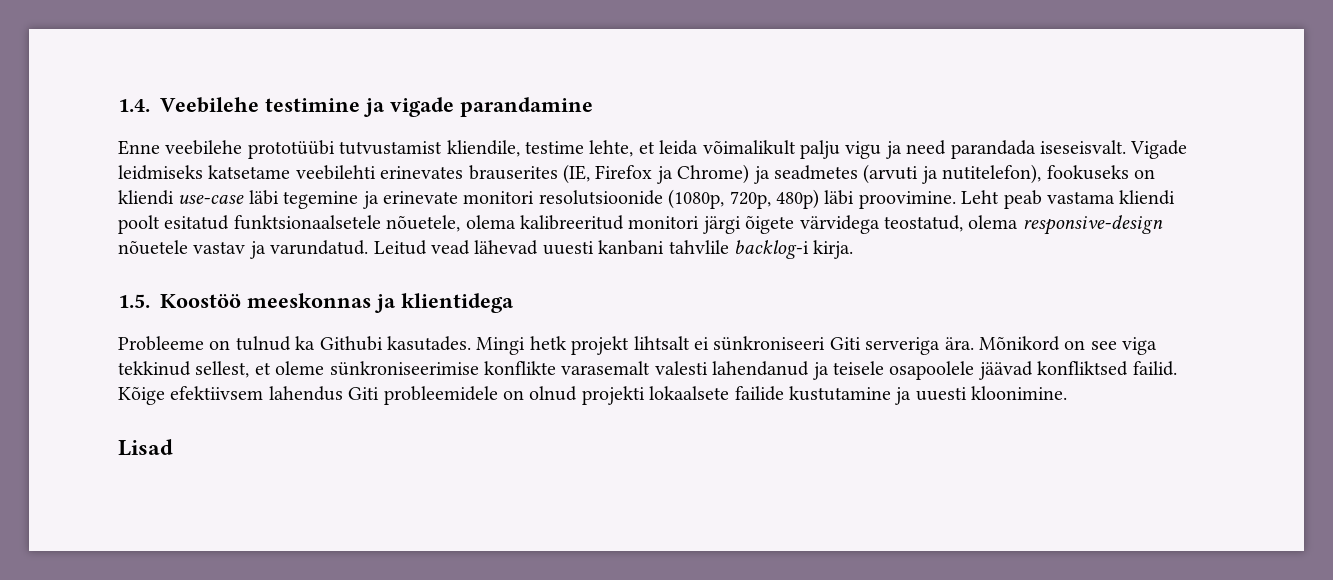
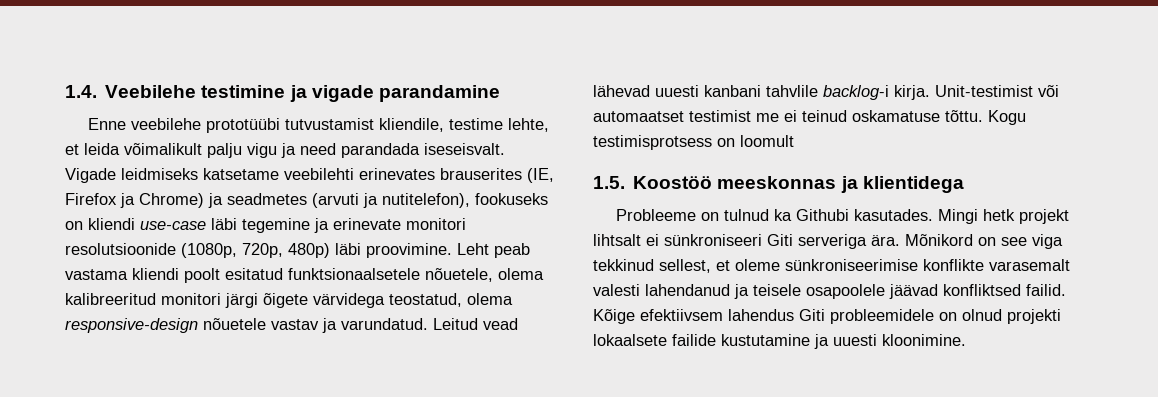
(854, 249) none -> [935,85,1059,97] [593,110,1026,125] [593,135,794,150] Unit-testimist või automaatset testimist me ei teinud oskamatuse tõttu. Kogu testimisprotsess on loomult
[118,439,173,456] // Lisad -> (966, 340) none

